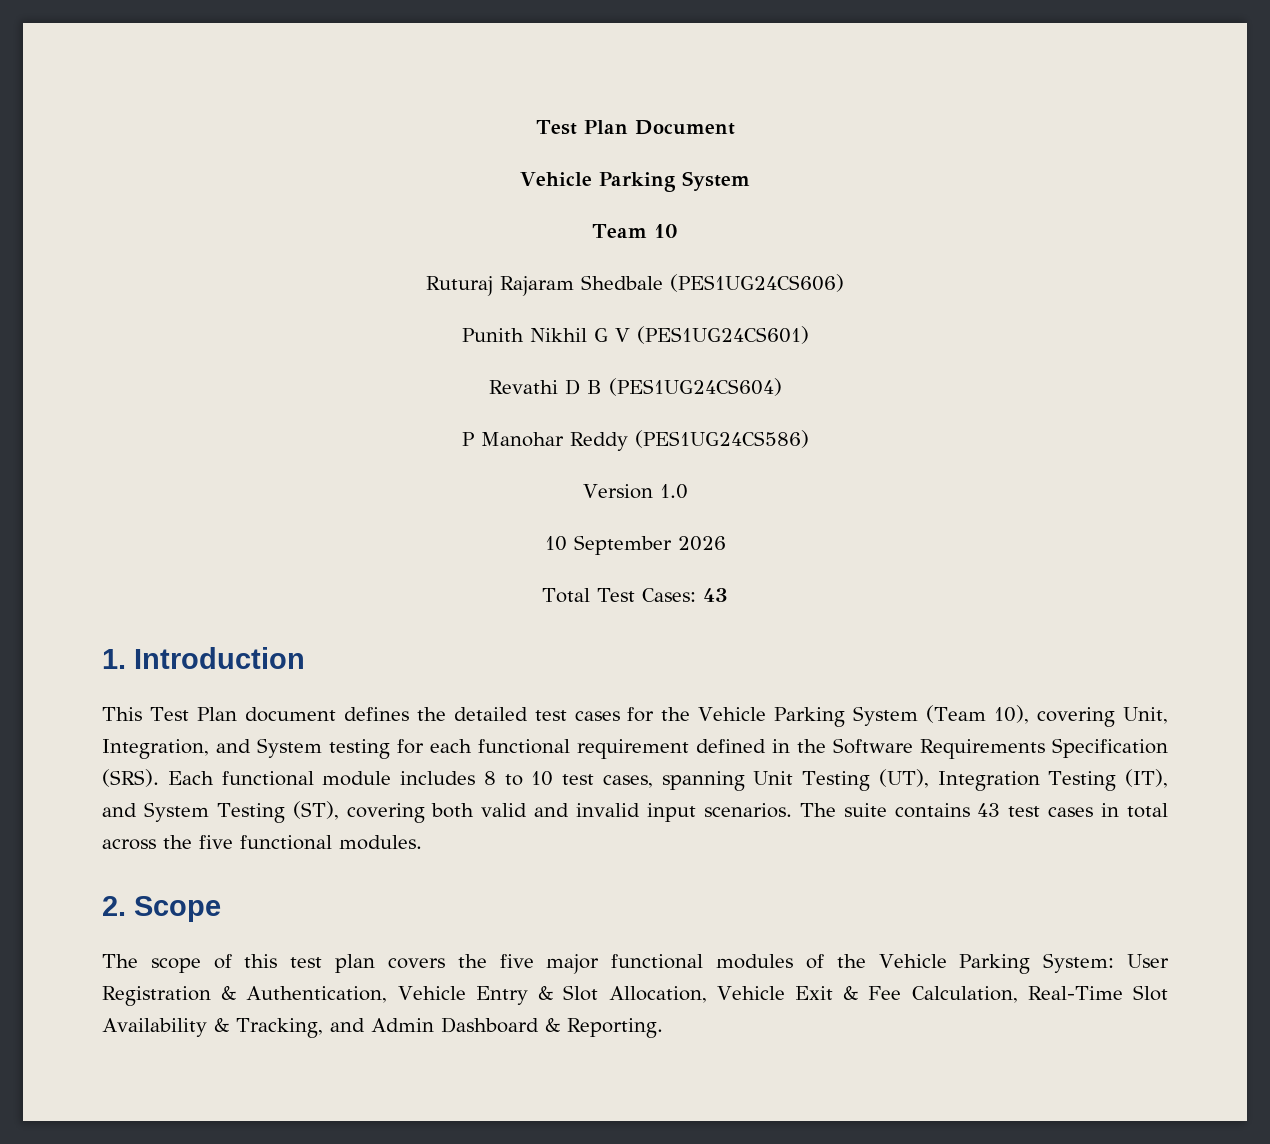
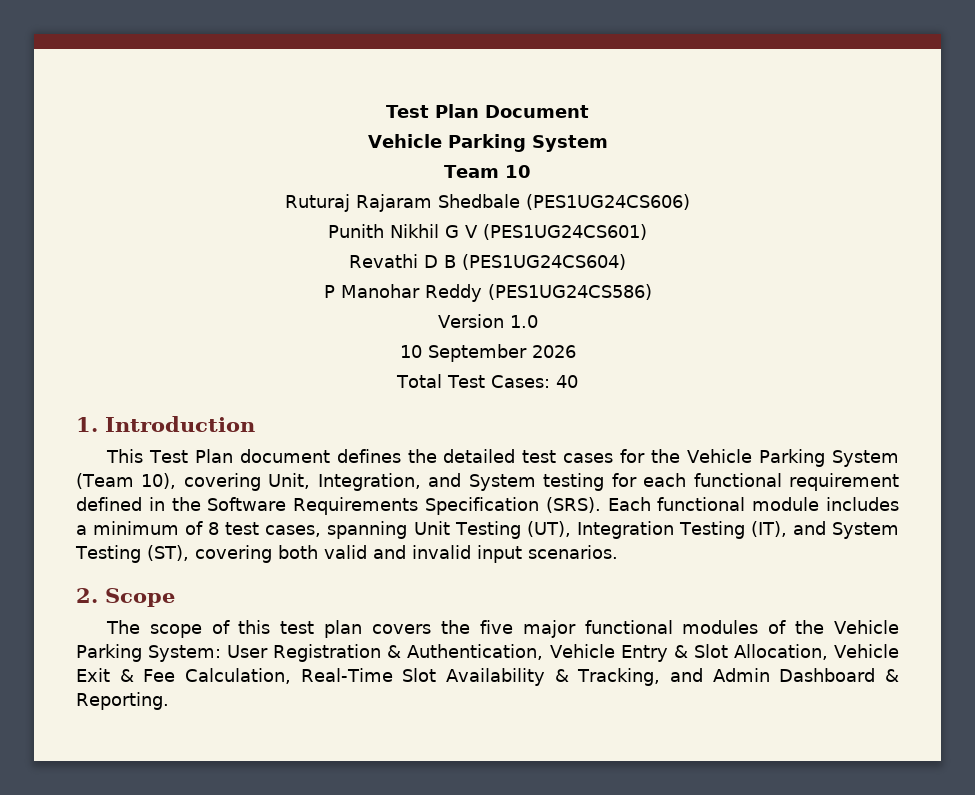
[703,588,729,602] 43 -> [556,375,579,388] 40
[483,771,554,786] 8 to 10 -> [76,521,220,535] a minimum of 8
[799,803,1169,818] [102,835,422,850] The suite contains 43 test cases in total across the five functional modules. -> (618, 552) none

